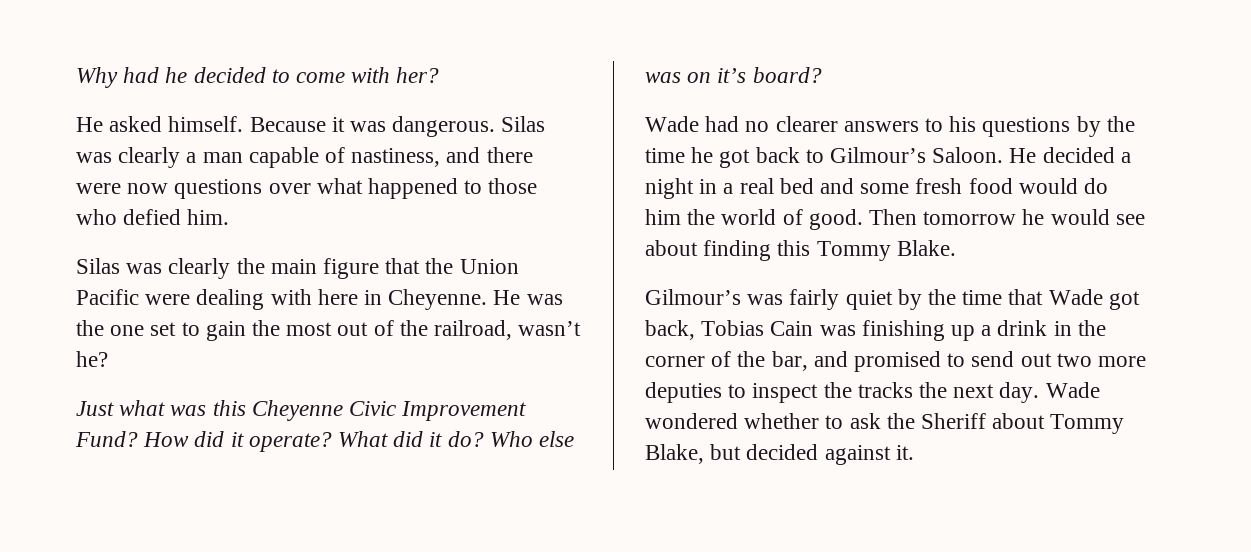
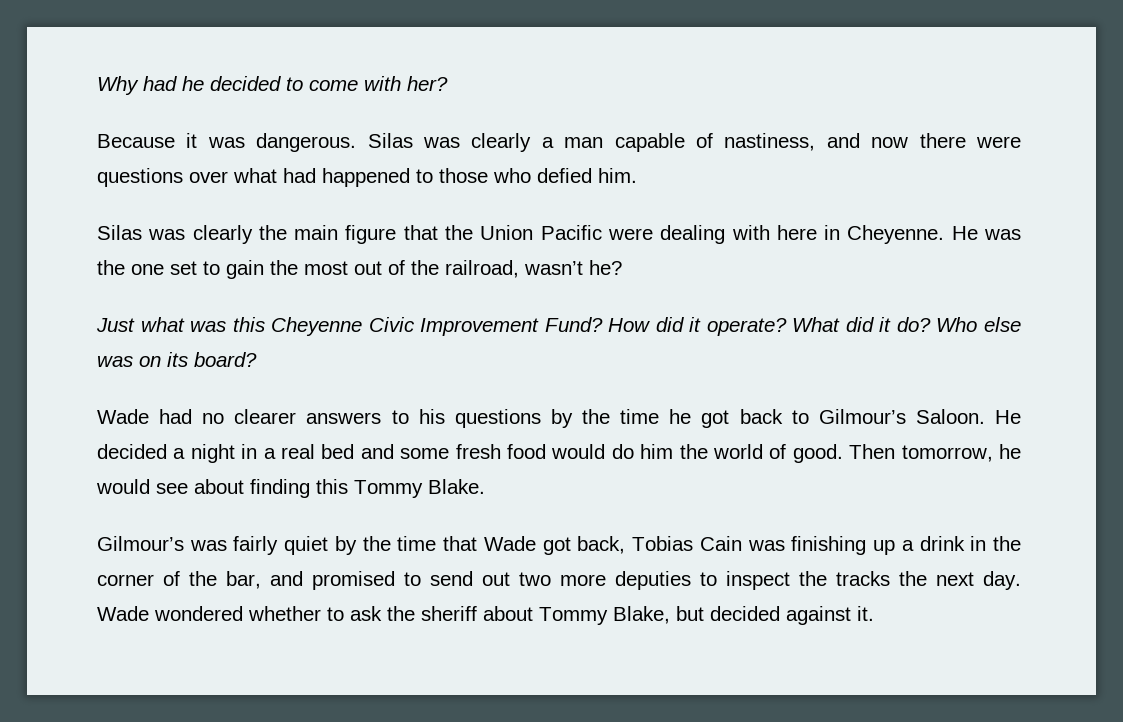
[76,116,244,132] He asked himself. -> (448, 83) none
(481, 155) none -> [871,137,909,148] now
[127,183,169,194] now -> (1021, 142) none
(363, 186) none -> [283,168,316,183] had
[717,68,747,83] it’s -> [167,352,188,367] its
[923,211,1017,225] tomorrow -> [901,445,993,462] tomorrow,
[921,413,987,429] Sheriff -> [421,606,477,621] sheriff

